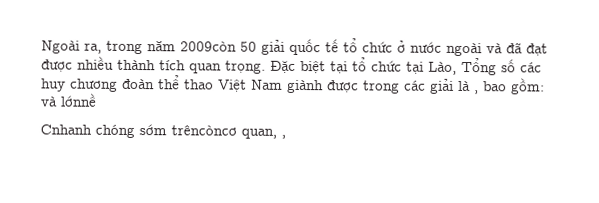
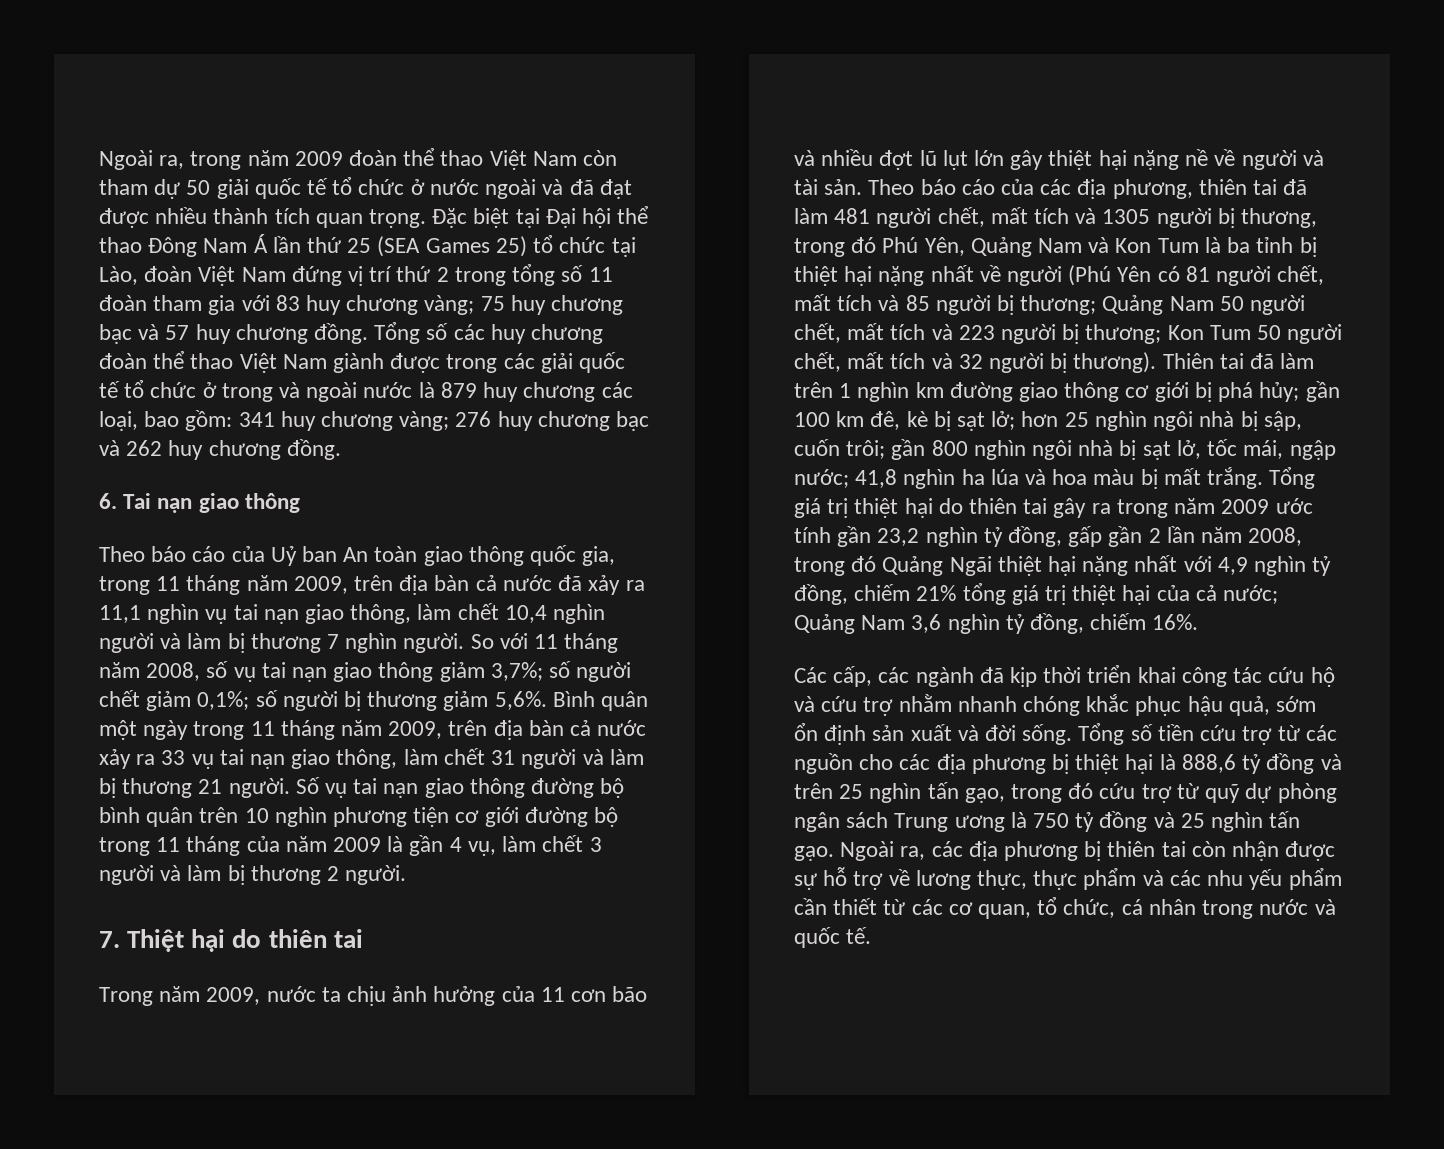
[180,41,237,52] 2009còn -> [294,148,618,170] [99,179,181,199] 2009 đoàn thể thao Việt Nam còn tham dự
[352,57,457,75] tổ chức tại Lào, -> [545,206,650,228] [99,234,636,257] [99,264,613,286] [99,295,624,315] [99,323,369,344] Đại hội thể thao Đông Nam Á lần thứ 25 (SEA Games 25) tổ chức tại Lào, đoàn Việt Nam đứng vị trí thứ 2 trong tổng số 11 đoàn tham gia với 83 huy chương vàng; 75 huy chương bạc và 57 huy chương đồng.
[458,78,545,95] [40,93,97,107] [40,124,286,139] là , bao gồm: và lớnnề // Cnhanh chóng sớm trêncòncơ quan, , -> [579,352,626,373] [99,380,633,402] [99,410,650,431] [99,439,341,460] [99,493,300,513] [99,545,616,566] [99,575,645,595] [99,603,606,624] [99,633,619,653] [99,661,632,682] [99,690,649,711] [99,720,647,740] [99,748,644,769] [99,777,625,798] [99,807,619,827] [99,835,602,856] [99,865,407,885] [99,929,363,952] [99,986,648,1006] [794,149,1324,170] [794,179,1308,199] [794,207,1318,228] [794,237,1317,257] [794,265,1325,286] [794,294,1306,315] [794,323,1343,344] [794,352,1315,373] [794,381,1340,402] [794,411,1302,431] [794,439,1336,460] [794,467,1316,489] [794,498,1313,518] [794,526,1303,547] [794,555,1332,576] [794,583,1279,605] [794,613,1199,634] [794,665,1335,687] [794,694,1317,716] [794,723,1337,745] [794,753,1342,774] [794,782,1337,803] [794,811,1301,832] [794,841,1336,861] [794,867,1342,890] [794,897,1336,919] [794,927,872,948] quốc tế tổ chức ở trong và ngoài nước là 879 huy chương các loại, bao gồm: 341 huy chương vàng; 276 huy chương bạc và 262 huy chương đồng. // 6. Tai nạn giao thông // Theo báo cáo của Uỷ ban An toàn giao thông quốc gia, trong 11 tháng năm 2009, trên địa bàn cả nước đã xảy ra 11,1 nghìn vụ tai nạn giao thông, làm chết 10,4 nghìn người và làm bị thương 7 nghìn người. So với 11 tháng năm 2008, số vụ tai nạn giao thông giảm 3,7%; số người chết giảm 0,1%; số người bị thương giảm 5,6%. Bình quân một ngày trong 11 tháng năm 2009, trên địa bàn cả nước xảy ra 33 vụ tai nạn giao thông, làm chết 31 người và làm bị thương 21 người. Số vụ tai nạn giao thông đường bộ bình quân trên 10 nghìn phương tiện cơ giới đường bộ trong 11 tháng của năm 2009 là gần 4 vụ, làm chết 3 người và làm bị thương 2 người. // 7. Thiệt hại do thiên tai // Trong năm 2009, nước ta chịu ảnh hưởng của 11 cơn bão và nhiều đợt lũ lụt lớn gây thiệt hại nặng nề về người và tài sản. Theo báo cáo của các địa phương, thiên tai đã làm 481 người chết, mất tích và 1305 người bị thương, trong đó Phú Yên, Quảng Nam và Kon Tum là ba tỉnh bị thiệt hại nặng nhất về người (Phú Yên có 81 người chết, mất tích và 85 người bị thương; Quảng Nam 50 người chết, mất tích và 223 người bị thương; Kon Tum 50 người chết, mất tích và 32 người bị thương). Thiên tai đã làm trên 1 nghìn km đường giao thông cơ giới bị phá hủy; gần 100 km đê, kè bị sạt lở; hơn 25 nghìn ngôi nhà bị sập, cuốn trôi; gần 800 nghìn ngôi nhà bị sạt lở, tốc mái, ngập nước; 41,8 nghìn ha lúa và hoa màu bị mất trắng. Tổng giá trị thiệt hại do thiên tai gây ra trong năm 2009 ước tính gần 23,2 nghìn tỷ đồng, gấp gần 2 lần năm 2008, trong đó Quảng Ngãi thiệt hại nặng nhất với 4,9 nghìn tỷ đồng, chiếm 21% tổng giá trị thiệt hại của cả nước; Quảng Nam 3,6 nghìn tỷ đồng, chiếm 16%. // Các cấp, các ngành đã kịp thời triển khai công tác cứu hộ và cứu trợ nhằm nhanh chóng khắc phục hậu quả, sớm ổn định sản xuất và đời sống. Tổng số tiền cứu trợ từ các nguồn cho các địa phương bị thiệt hại là 888,6 tỷ đồng và trên 25 nghìn tấn gạo, trong đó cứu trợ từ quỹ dự phòng ngân sách Trung ương là 750 tỷ đồng và 25 nghìn tấn gạo. Ngoài ra, các địa phương bị thiên tai còn nhận được sự hỗ trợ về lương thực, thực phẩm và các nhu yếu phẩm cần thiết từ các cơ quan, tổ chức, cá nhân trong nước và quốc tế.

